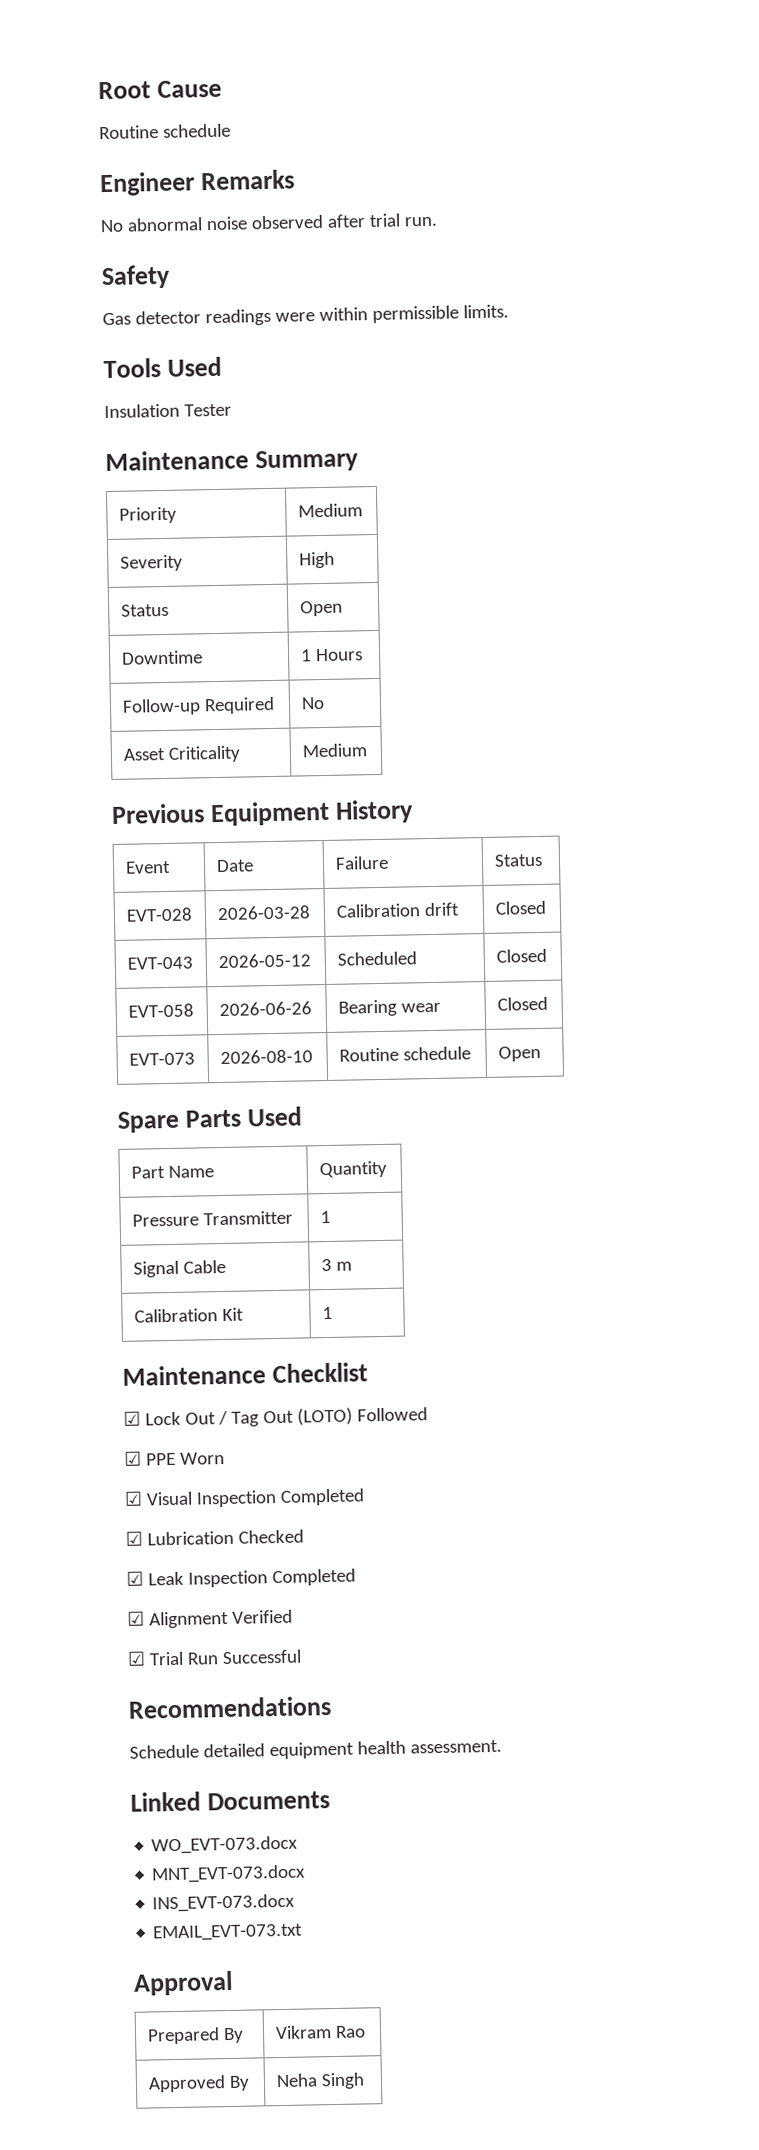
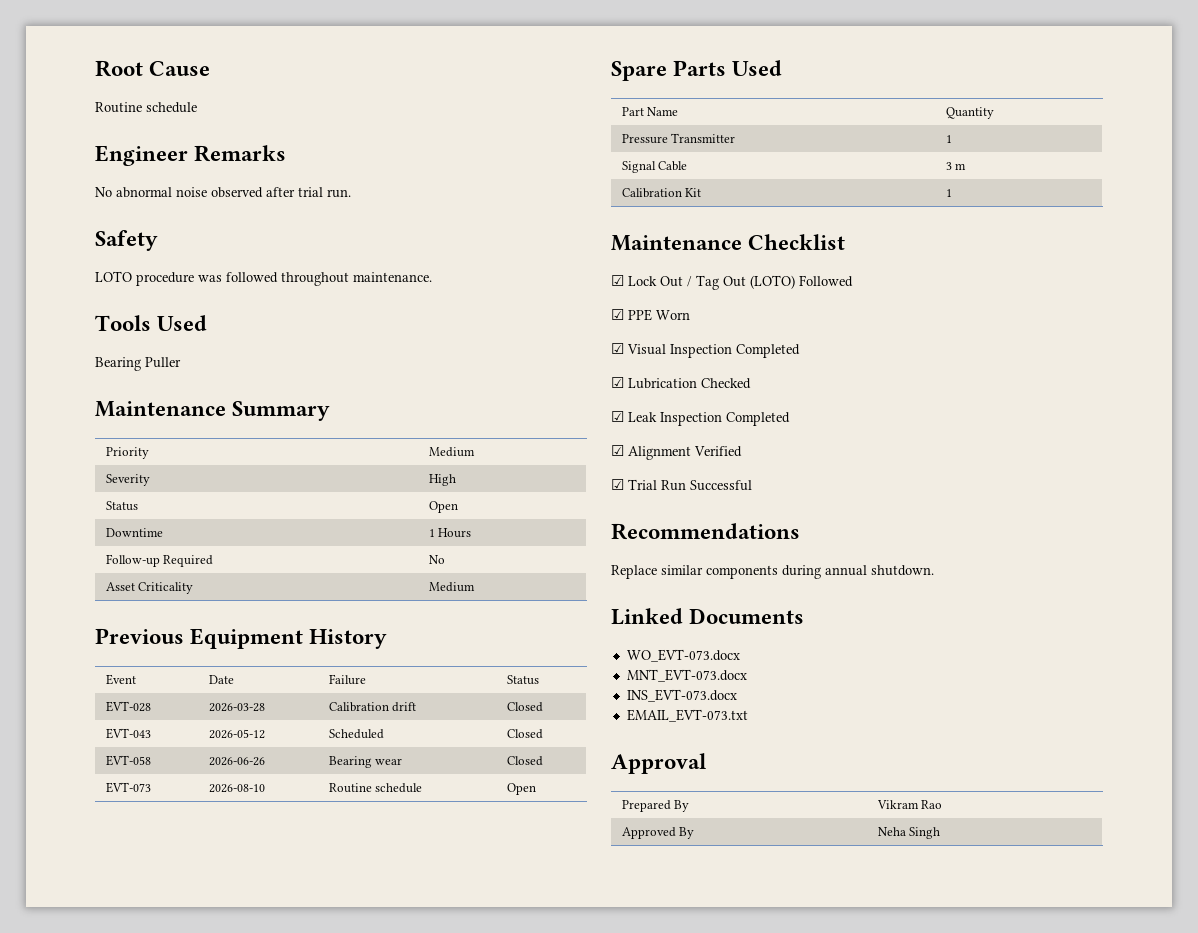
[102,304,509,327] Gas detector readings were within permissible limits. -> [95,271,432,286] LOTO procedure was followed throughout maintenance.
[104,403,232,419] Insulation Tester -> [95,357,181,371] Bearing Puller
[129,1739,502,1760] Schedule detailed equipment health assessment. -> [611,565,934,579] Replace similar components during annual shutdown.

